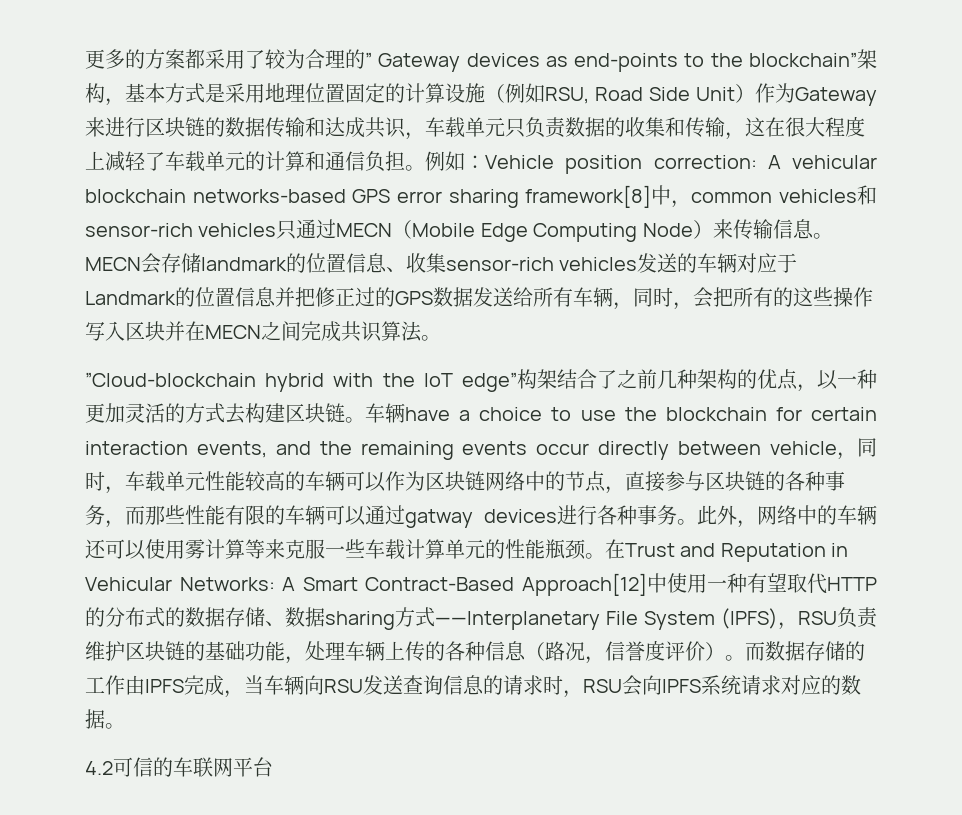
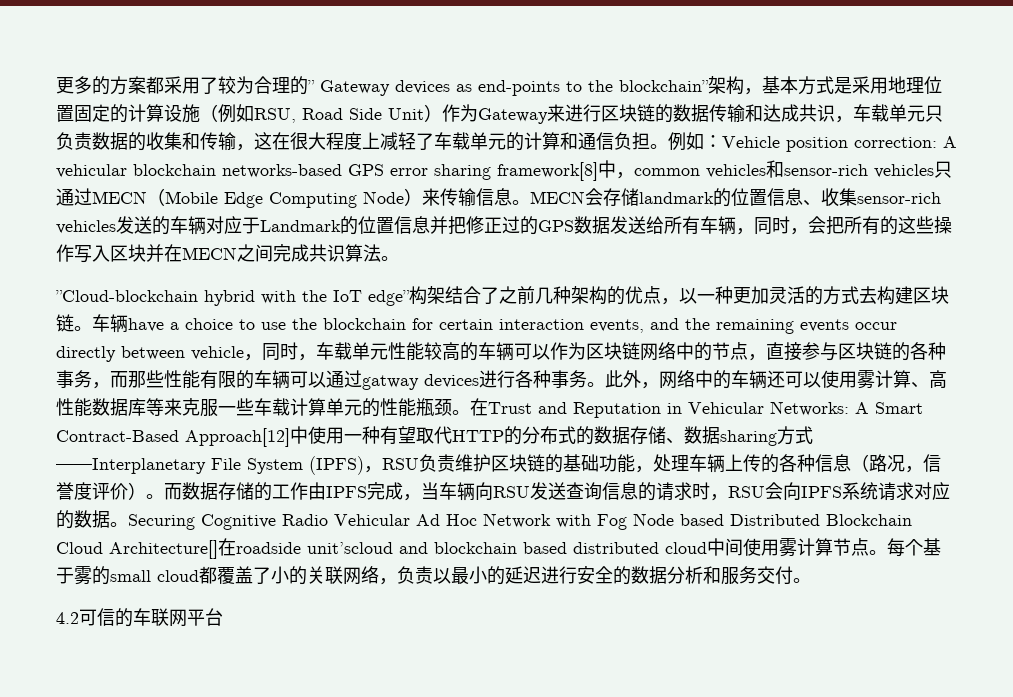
(245, 549) none -> [911,370,947,389] [56,398,146,417] 、高性能数据库
(125, 726) none -> [128,513,912,530] [56,538,941,559] [56,566,811,585] Securing Cognitive Radio Vehicular Ad Hoc Network with Fog Node based Distributed Blockchain Cloud Architecture[]在roadside unit’scloud and blockchain based distributed cloud中间使用雾计算节点。每个基于雾的small cloud都覆盖了小的关联网络，负责以最小的延迟进行安全的数据分析和服务交付。

